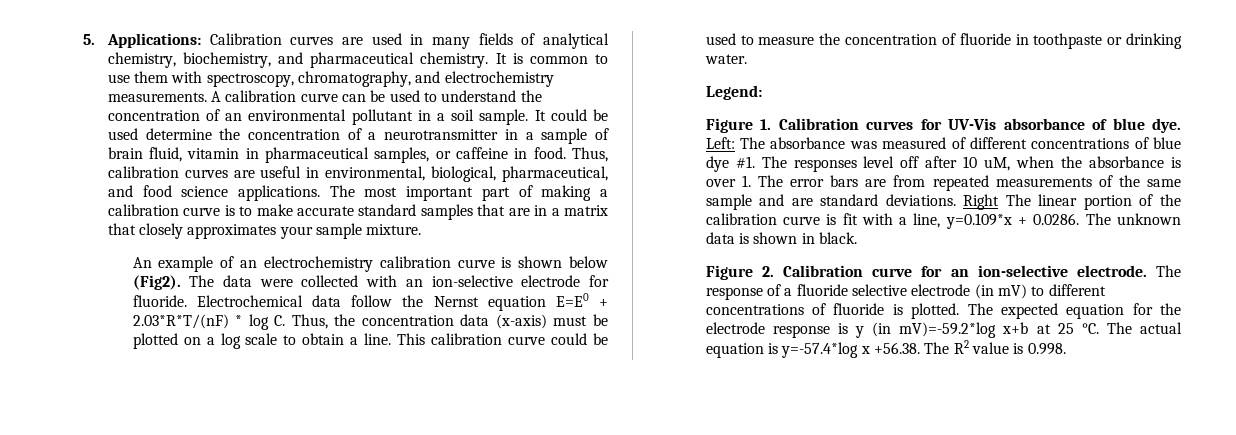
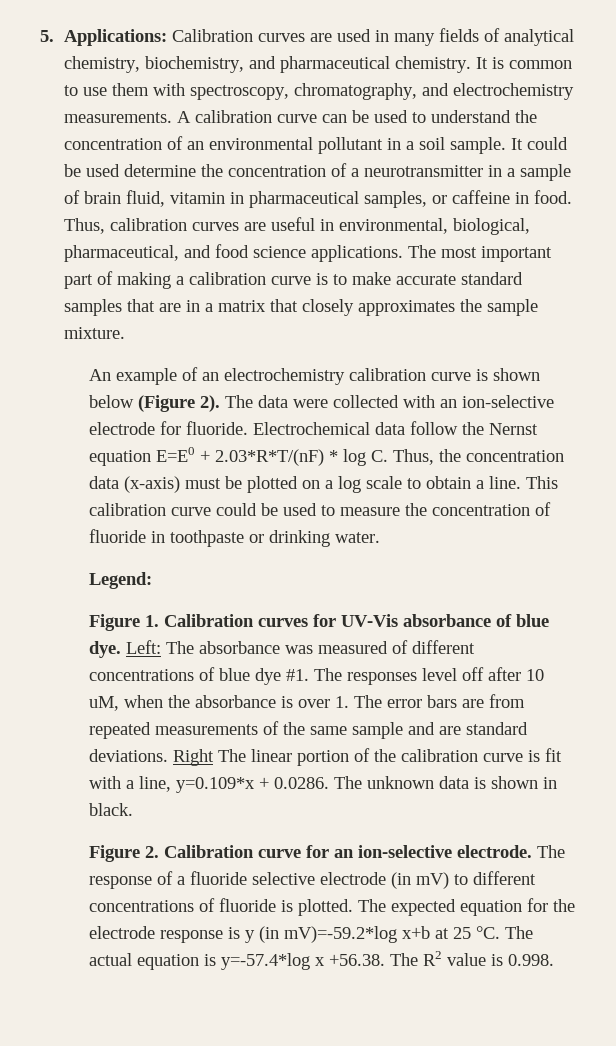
[279,226,313,239] your -> [460,299,483,312] the
[132,275,181,290] (Fig2). -> [137,395,220,412] (Figure 2).

